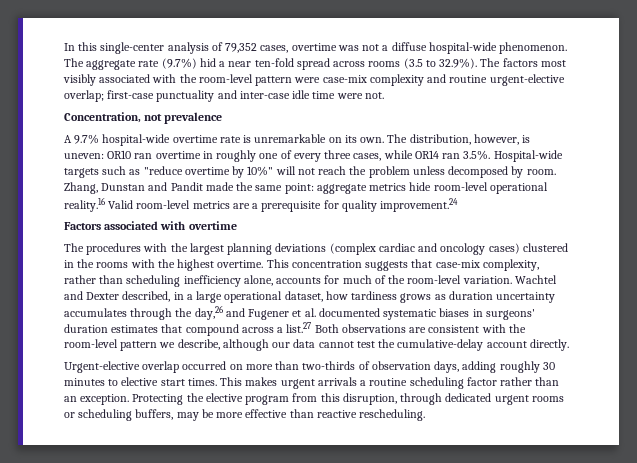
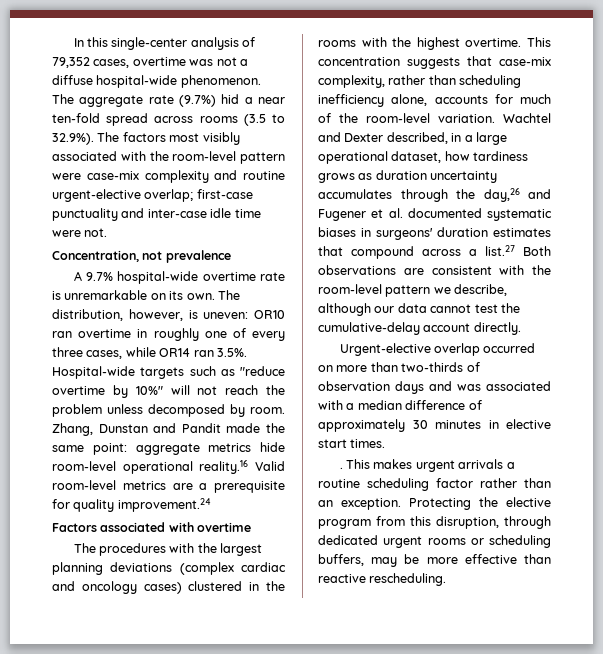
[434,361,540,373] days, adding roughly -> [395,381,551,394] [318,400,482,410] [318,419,405,432] days and was associated with a median difference of approximately
[108,379,119,386] to -> [488,420,499,429] in
(217, 382) none -> [339,467,343,469] // .

